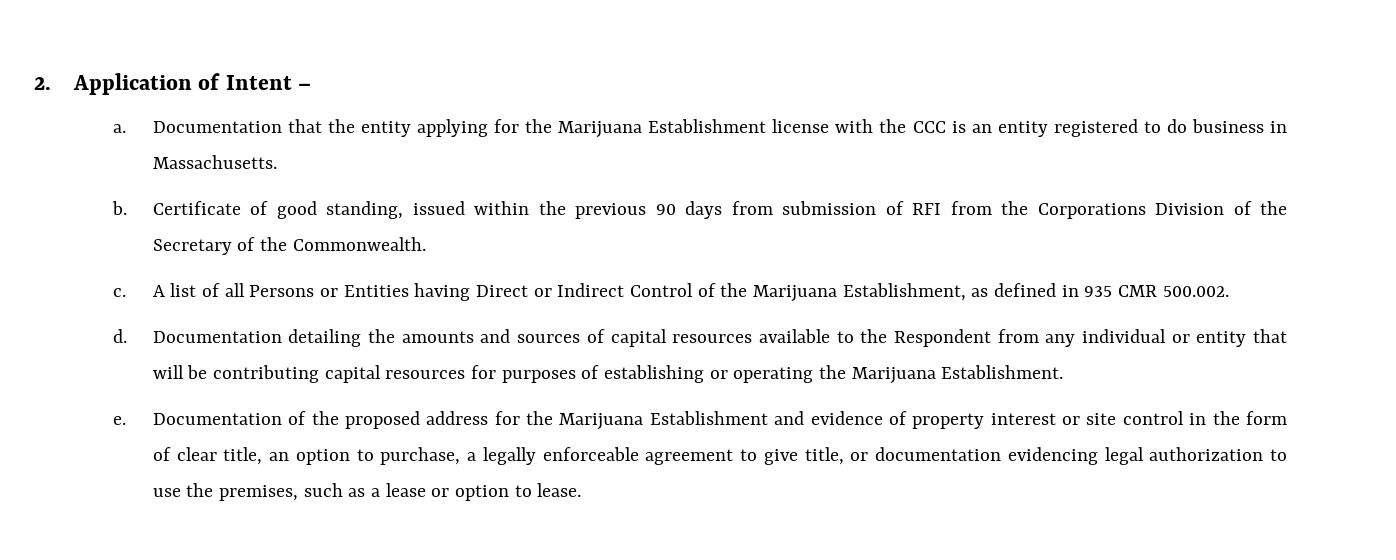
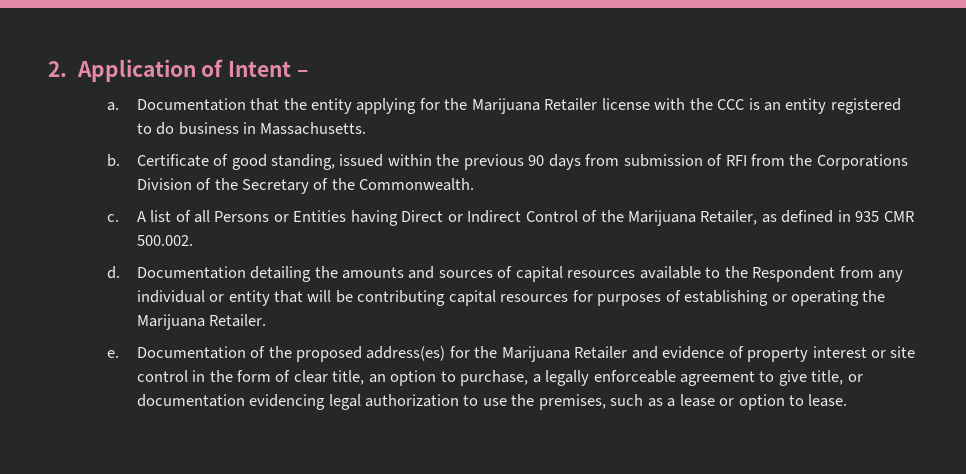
[648,119,767,133] Establishment -> [544,98,598,111] Retailer
[842,283,966,301] Establishment, -> [700,210,758,225] Retailer,
[941,365,1064,379] Establishment. -> [209,314,267,327] Retailer.
[426,411,768,430] address for the Marijuana Establishment -> [366,346,628,362] address(es) for the Marijuana Retailer

